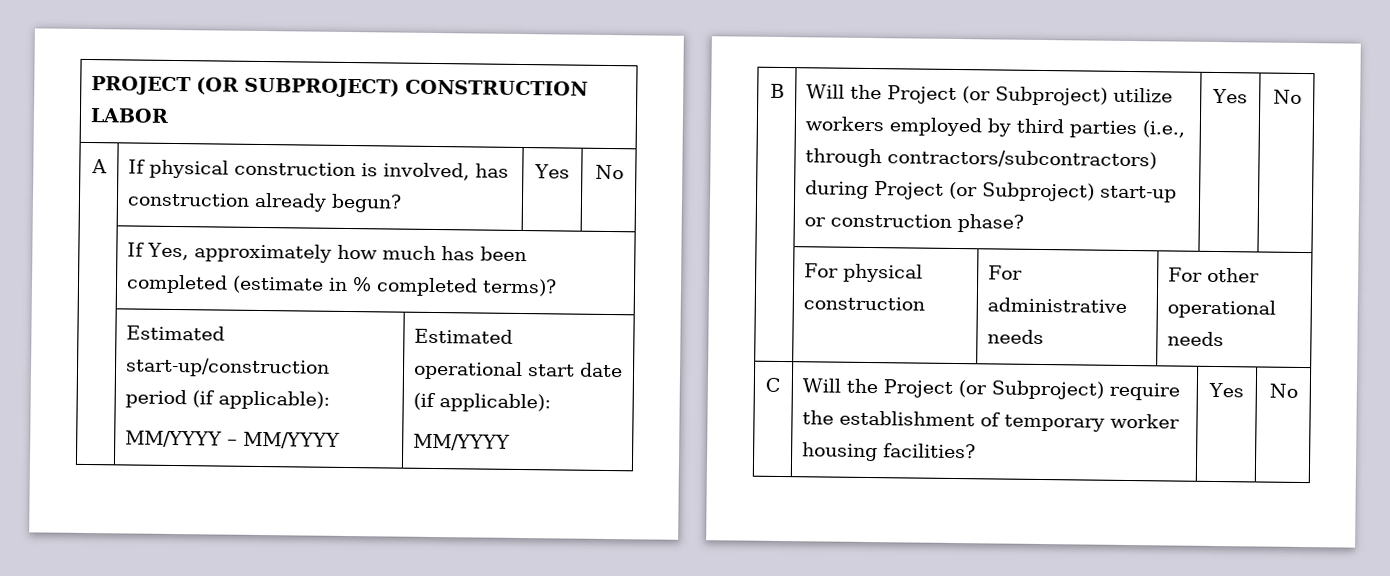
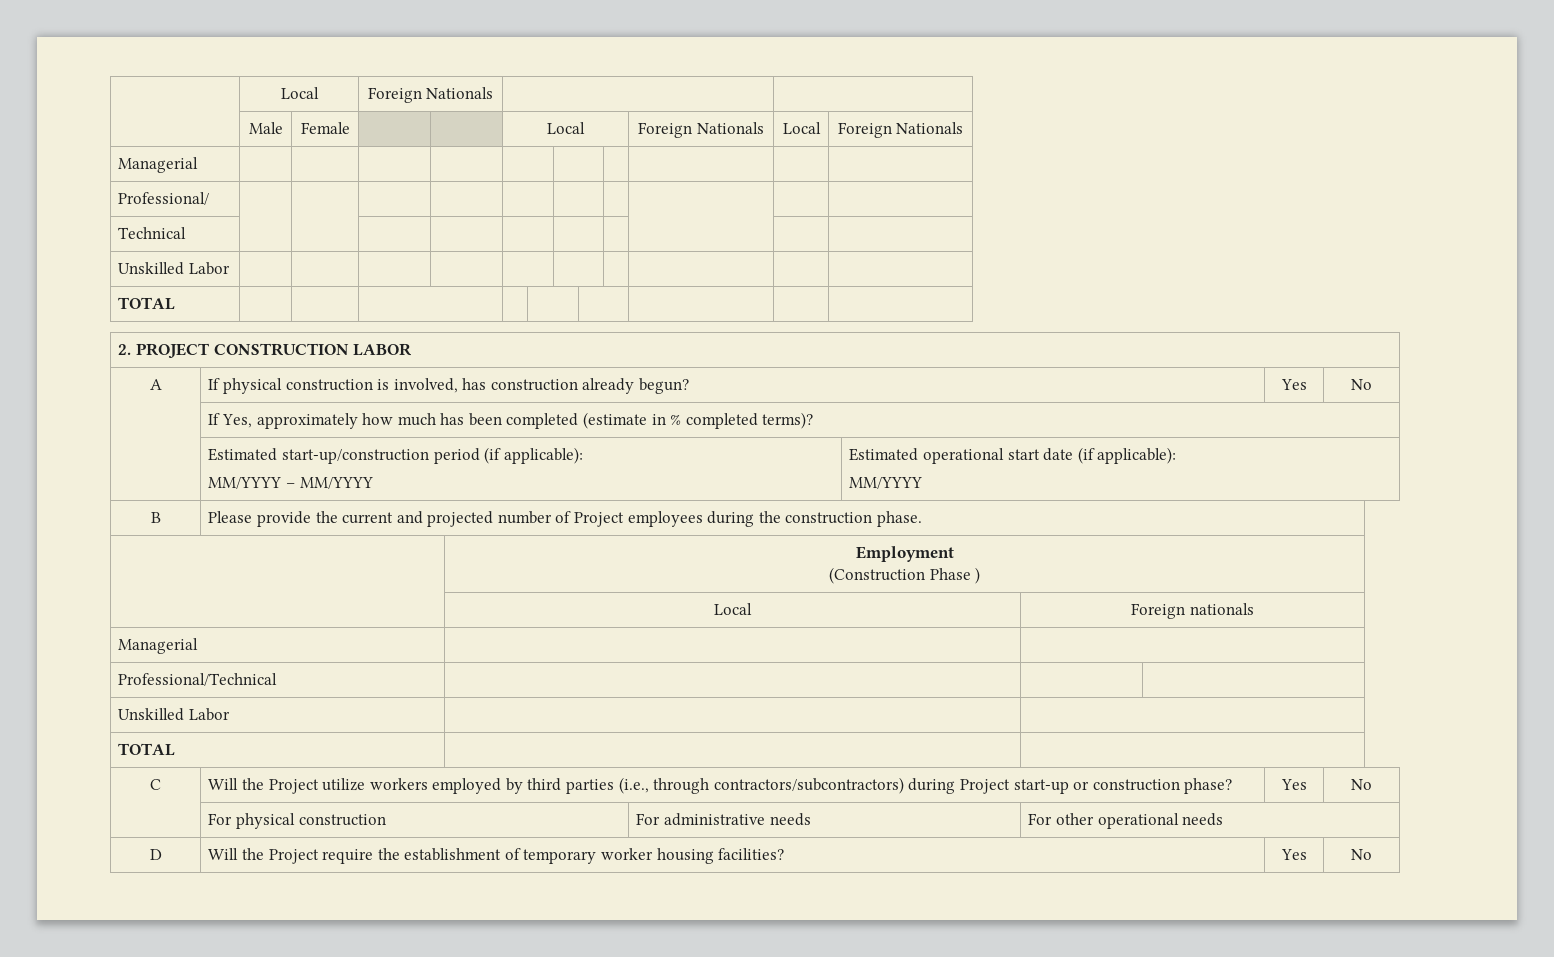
[91,76,401,98] PROJECT (OR SUBPROJECT) -> [280,87,319,99] [367,87,494,103] [248,122,283,134] [300,122,350,134] [547,122,585,134] [638,122,764,138] [782,122,821,134] [837,122,964,138] [118,157,199,173] [118,192,210,205] [118,227,187,239] [118,262,230,275] [118,297,176,310] [118,343,209,359] | Local | Foreign Nationals | | // | Male | Female | | | Local | Foreign Nationals | Local | Foreign Nationals // Managerial | | | | | | | | | | // Professional/ | | | | | | | | | | // Technical | | | | | | | | | | // Unskilled Labor | | | | | | | | | | // TOTAL | | | | | | | | | // 2. PROJECT
[806,84,1109,106] | Will the Project (or Subproject) -> [208,511,923,527] [855,546,954,562] [828,567,981,584] [714,603,753,615] [1131,603,1254,619] [118,638,199,654] [118,673,278,686] [118,708,230,721] [118,743,176,756] [150,779,161,790] [208,778,319,794] | Please provide the current and projected number of Project employees during the construction phase. // | Employment // (Construction Phase ) // | Local | Foreign nationals // Managerial | | // Professional/Technical | | | // Unskilled Labor | | // TOTAL | | // C | Will the Project
[949,181,1096,202] (or Subproject) -> (1011, 786) none
[765,377,781,392] [802,378,1105,400] C | Will the Project (or Subproject) -> [149,849,162,860] [208,848,319,864] D | Will the Project

